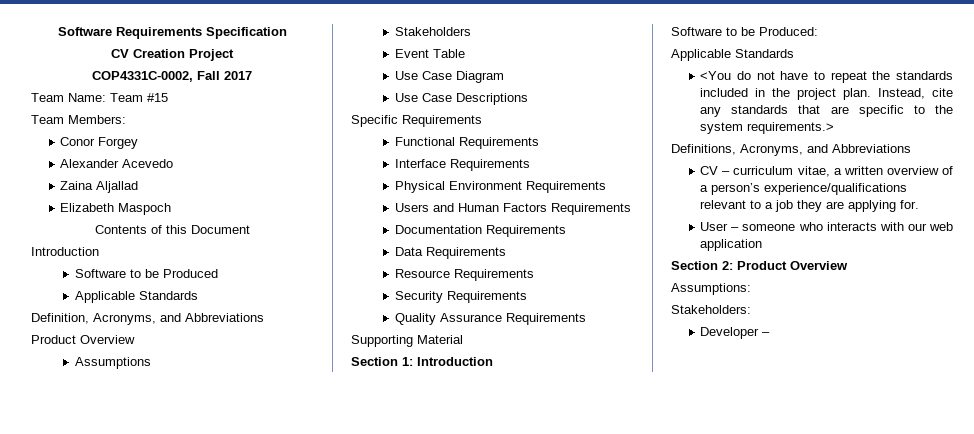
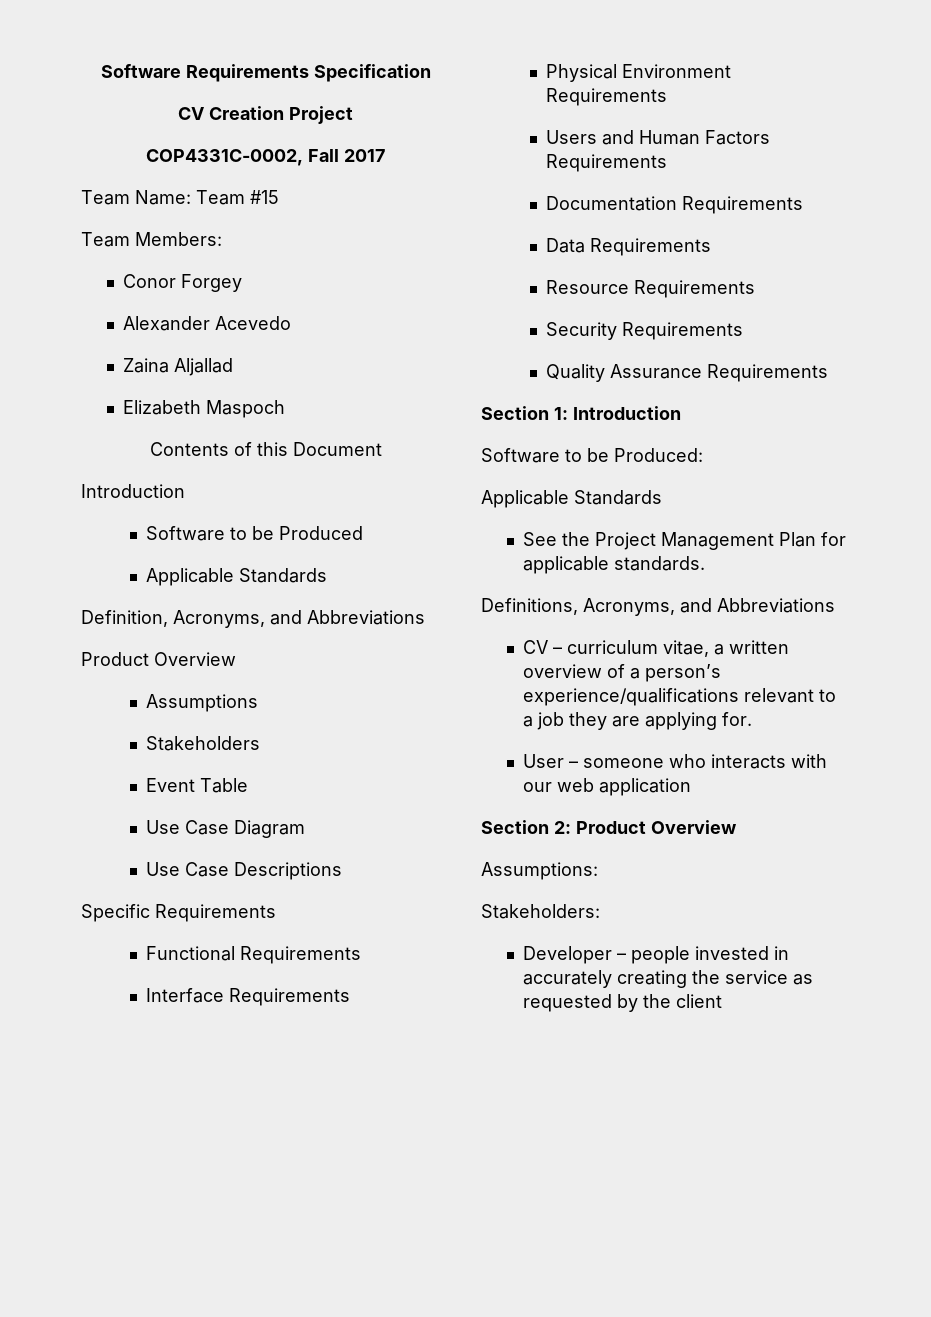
[351,335,463,347] // Supporting Material -> (828, 373) none
[700,71,953,83] [700,88,953,100] [700,105,953,117] [700,122,835,134] <You do not have to repeat the standards included in the project plan. Instead, cite any standards that are specific to the system requirements.> -> [523,532,847,550] [523,556,706,574] See the Project Management Plan for applicable standards.
(771, 334) none -> [631,946,790,964] [523,970,814,988] [523,994,723,1012] people invested in accurately creating the service as requested by the client

